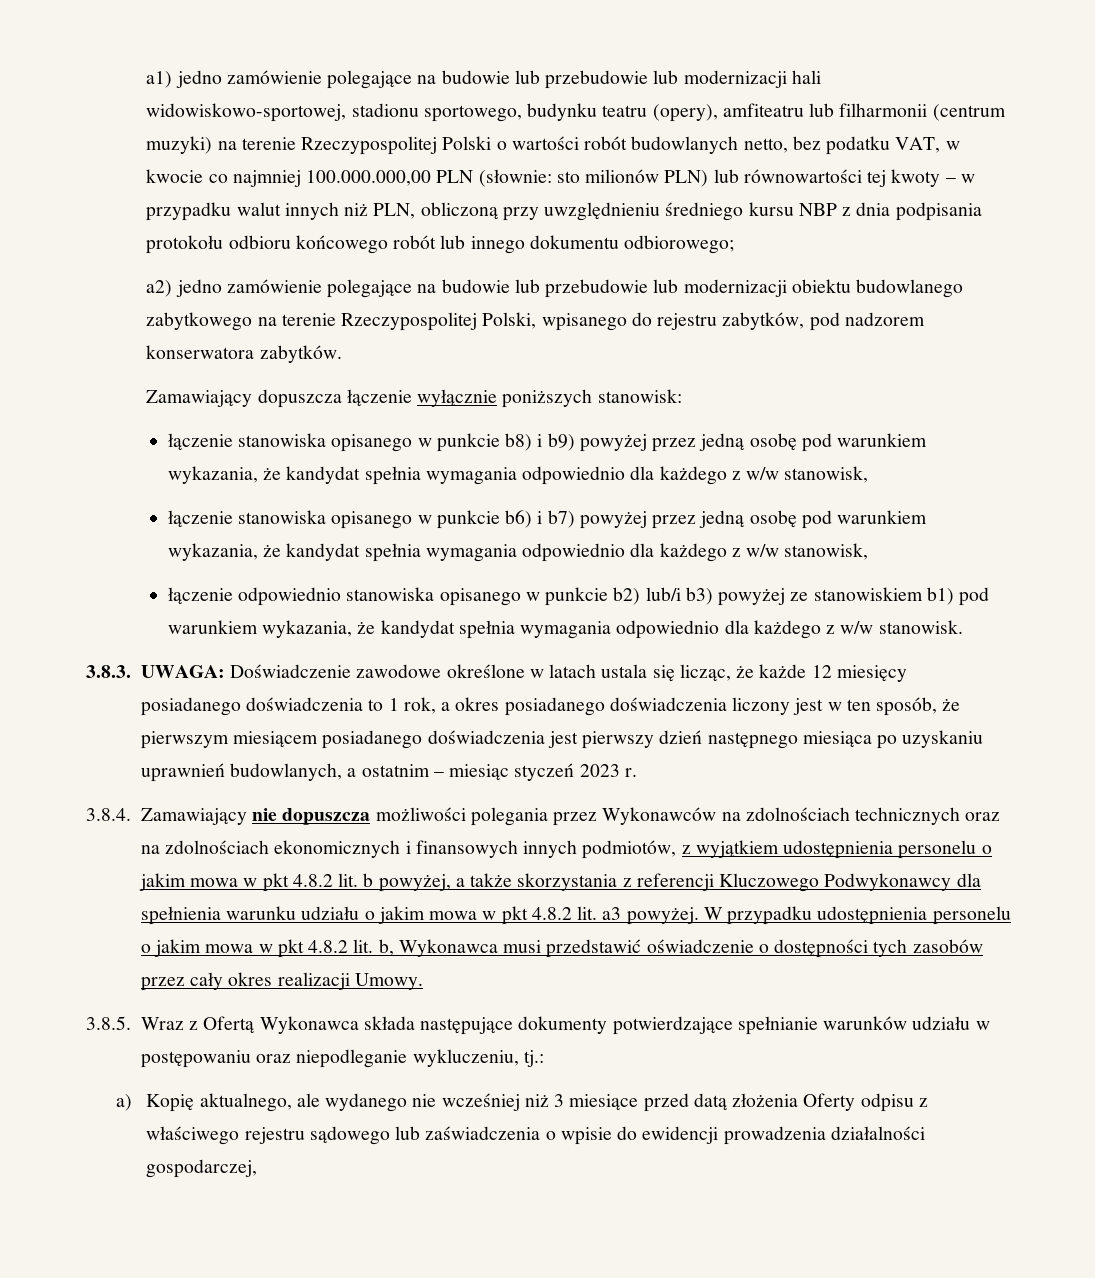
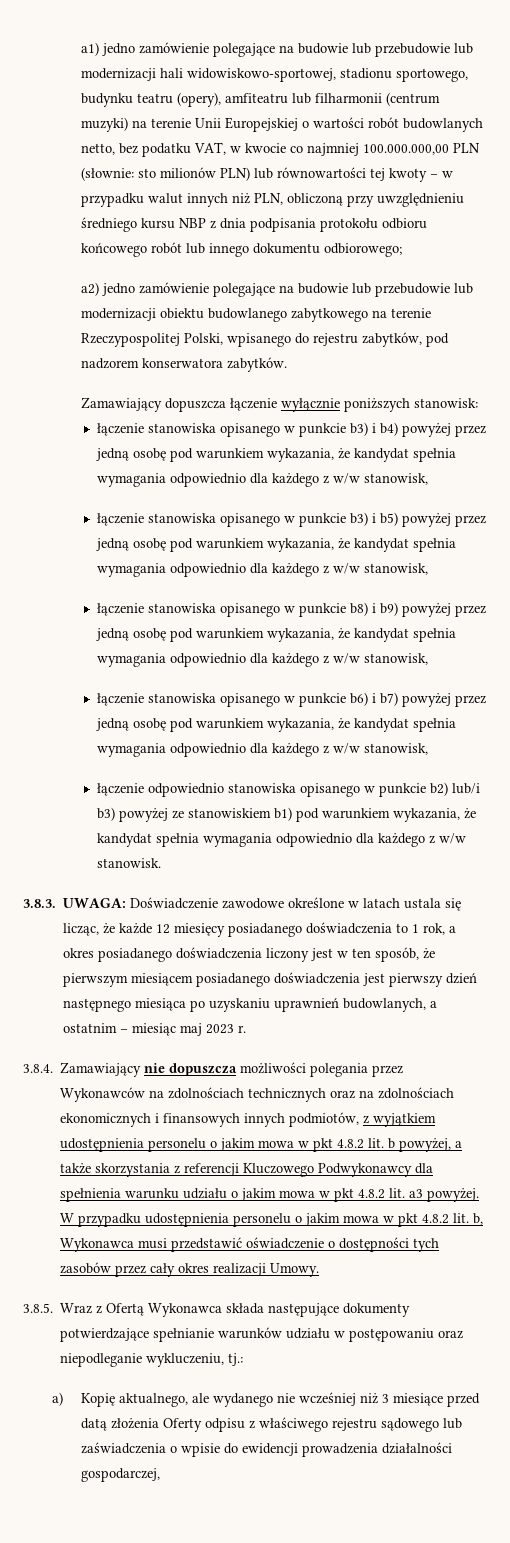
[301,136,492,155] Rzeczypospolitej Polski -> [194,117,298,132] Unii Europejskiej
(682, 396) none -> [96,422,486,437] [95,448,456,462] [96,473,428,487] [96,512,486,527] [95,538,456,552] [96,563,428,577] // łączenie stanowiska opisanego w punkcie b3) i b4) powyżej przez jedną osobę pod warunkiem wykazania, że kandydat spełnia wymagania odpowiednio dla każdego z w/w stanowisk, // łączenie stanowiska opisanego w punkcie b3) i b5) powyżej przez jedną osobę pod warunkiem wykazania, że kandydat spełnia wymagania odpowiednio dla każdego z w/w stanowisk,
[514,763,575,781] styczeń -> [180,1023,203,1036] maj

